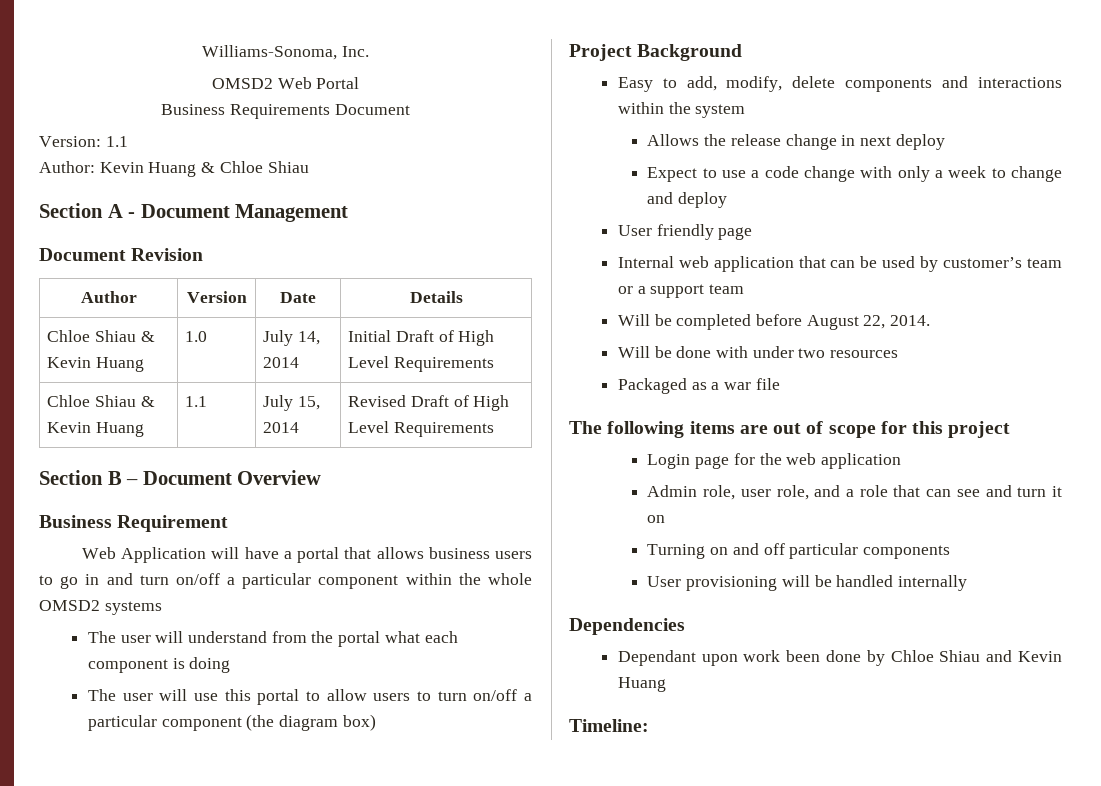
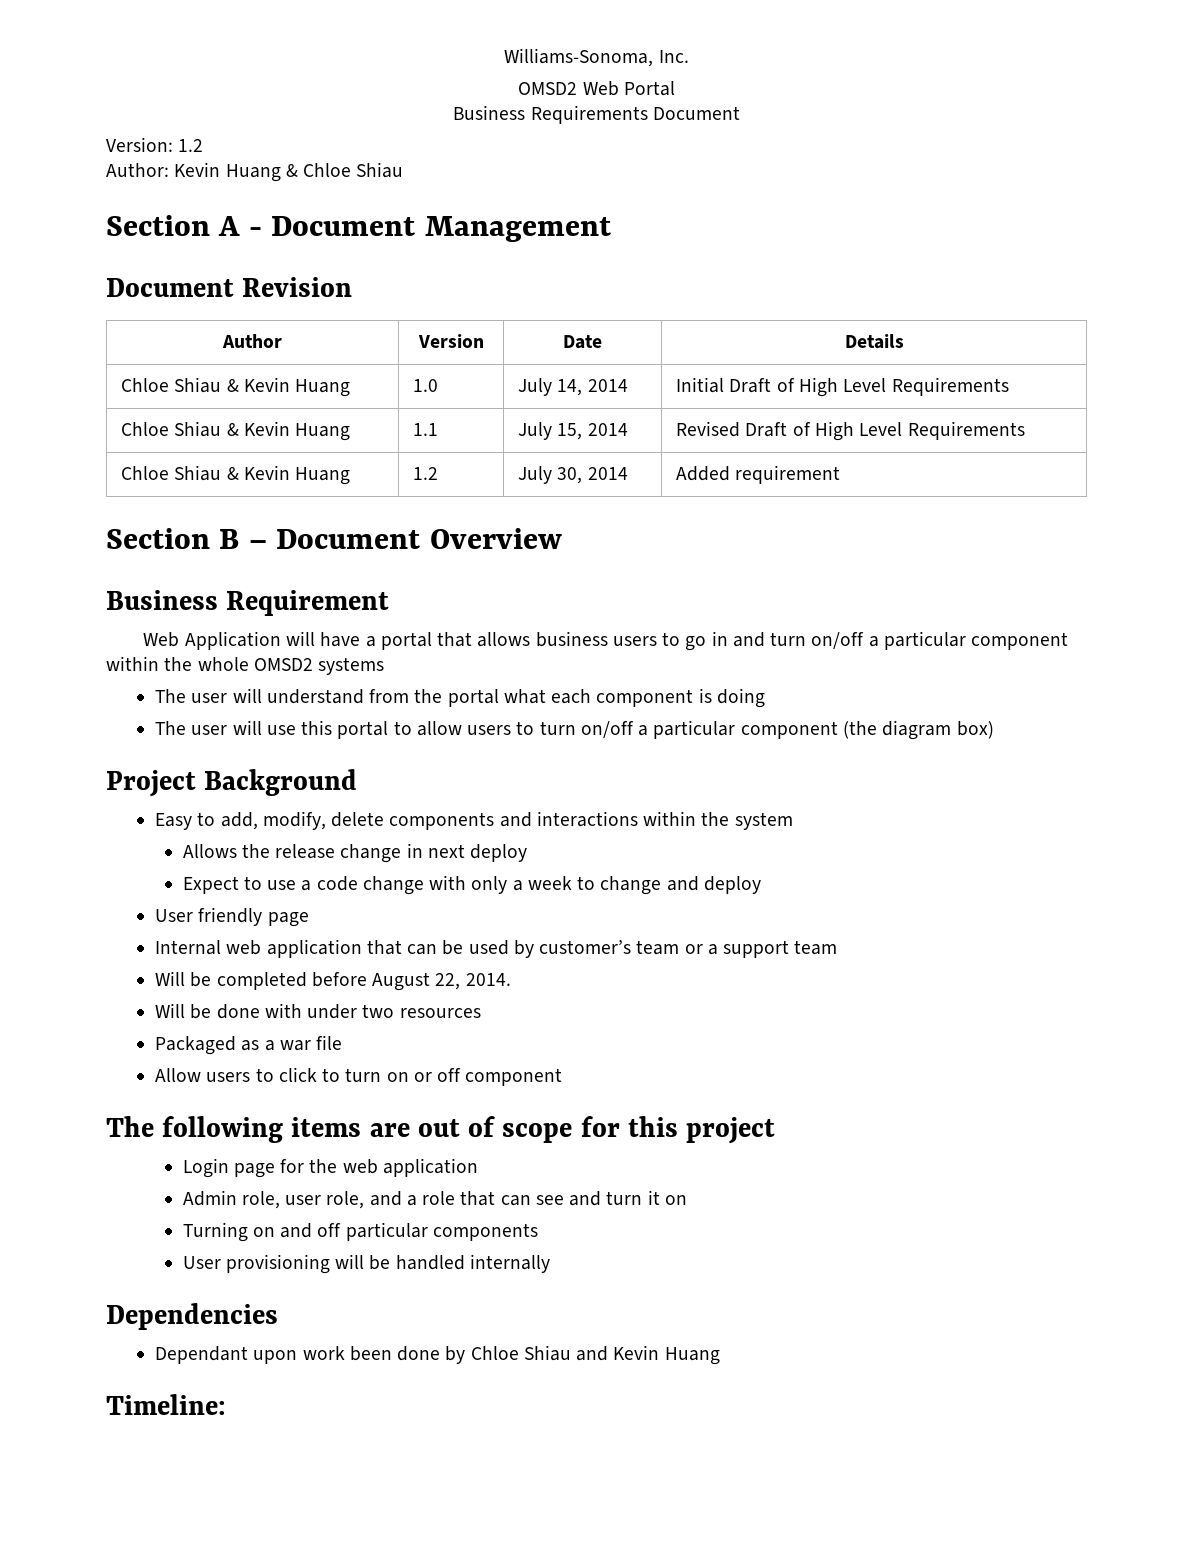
[105,136,128,147] 1.1 -> [178,139,204,152] 1.2
(495, 429) none -> [121,465,351,485] [413,467,439,480] [518,466,628,484] [676,465,841,484] // Chloe Shiau & Kevin Huang | 1.2 | July 30, 2014 | Added requirement
(780, 384) none -> [154,1067,563,1086] // Allow users to click to turn on or off component

